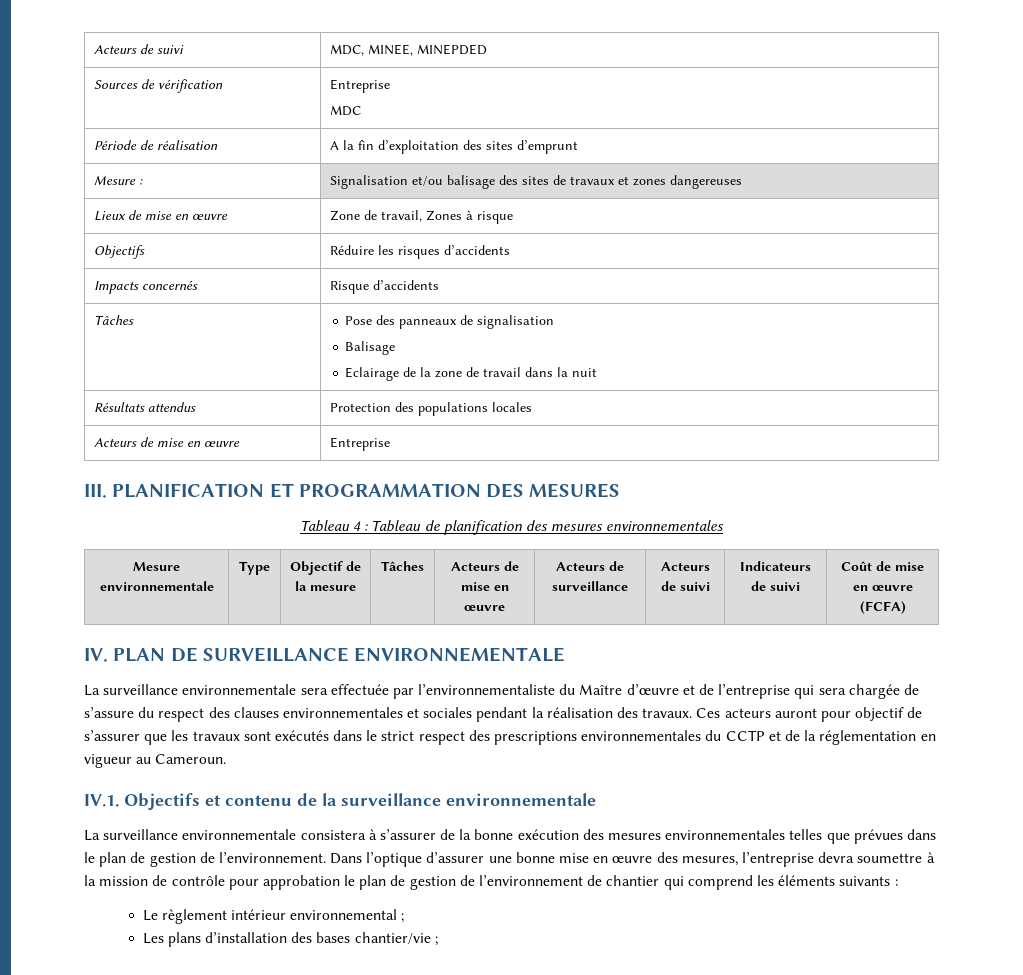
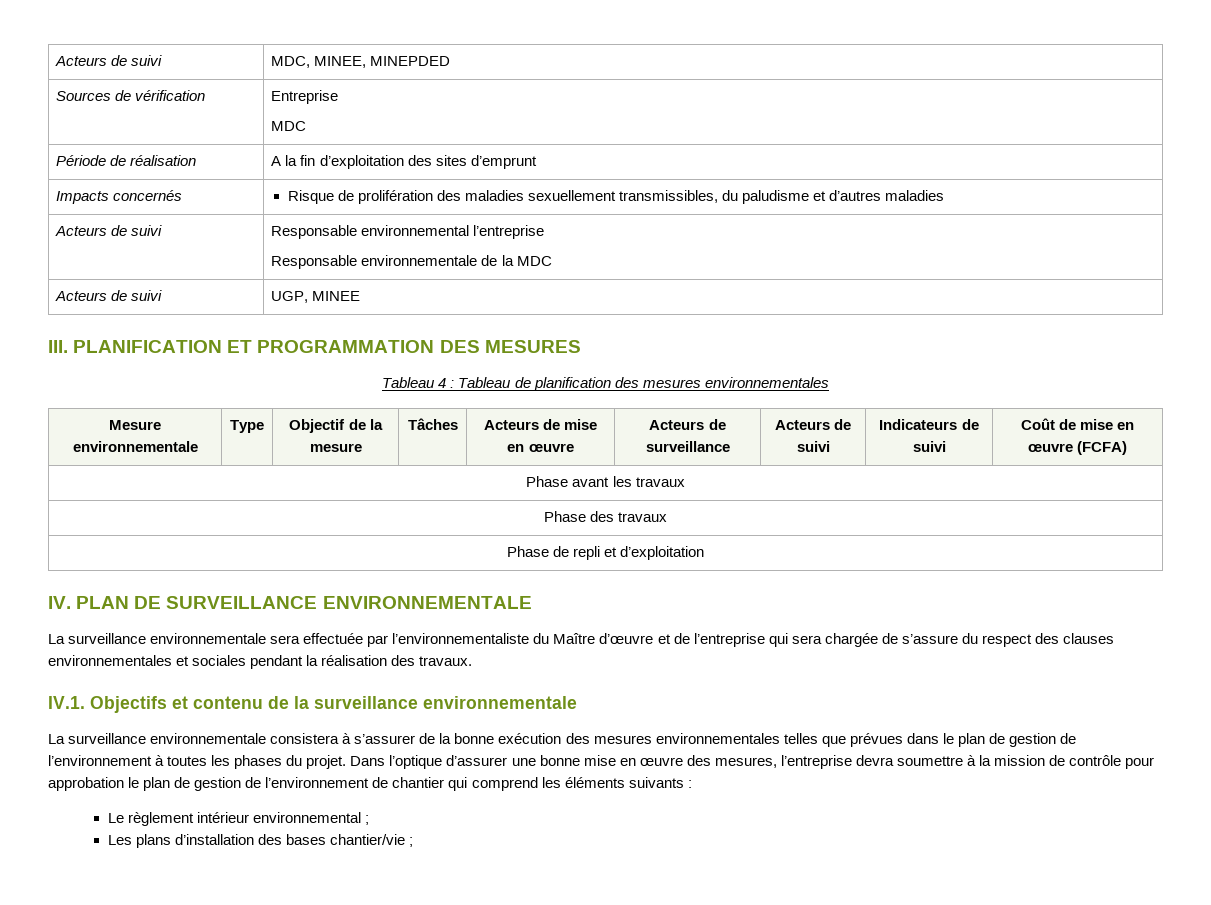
[93,175,143,185] [329,175,742,189] [93,210,228,221] [329,210,513,224] [93,245,145,259] [329,245,510,259] [93,280,198,294] [329,280,439,294] [93,315,134,325] [345,315,555,329] [345,341,396,355] [345,367,598,381] [93,402,196,412] [329,402,532,416] [93,437,240,447] [329,437,390,451] Mesure : | Signalisation et/ou balisage des sites de travaux et zones dangereuses // Lieux de mise en œuvre | Zone de travail, Zones à risque // Objectifs | Réduire les risques d’accidents // Impacts concernés | Risque d’accidents // Tâches | Pose des panneaux de signalisation // Balisage // Eclairage de la zone de travail dans la nuit // Résultats attendus | Protection des populations locales // Acteurs de mise en œuvre | Entreprise -> [56,190,183,204] [287,190,945,204] [55,225,163,236] [271,225,545,239] [271,255,552,269] [55,290,163,301] [271,291,361,303] Impacts concernés | Risque de prolifération des maladies sexuellement transmissibles, du paludisme et d’autres maladies // Acteurs de suivi | Responsable environnemental l’entreprise // Responsable environnementale de la MDC // Acteurs de suivi | UGP, MINEE
(906, 607) none -> [526,476,685,487] [543,511,668,522] [506,546,705,560] // Phase avant les travaux // Phase des travaux // Phase de repli et d’exploitation
[696,707,923,722] [84,730,936,745] [84,754,227,768] Ces acteurs auront pour objectif de s’assurer que les travaux sont exécutés dans le strict respect des prescriptions environnementales du CCTP et de la réglementation en vigueur au Cameroun. -> (473, 661) none
[218,852,326,863] l’environnement. -> [48,755,347,769] l’environnement à toutes les phases du projet.

